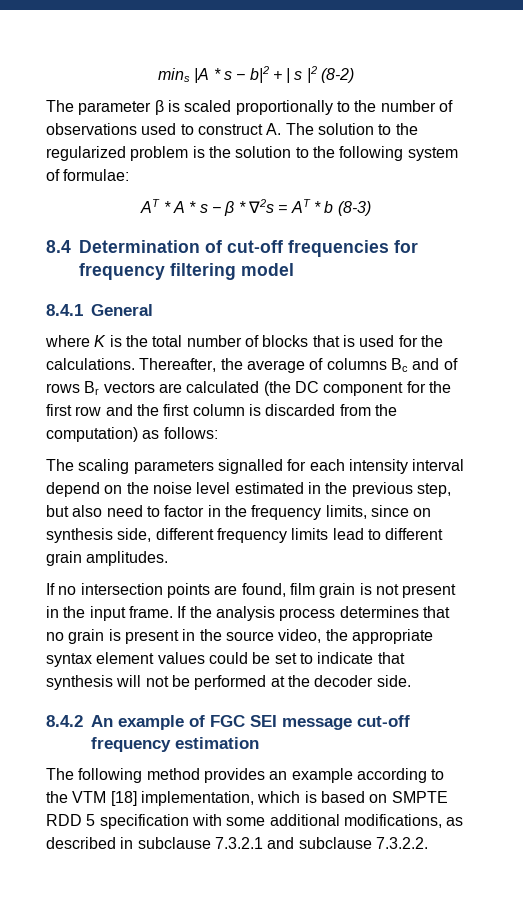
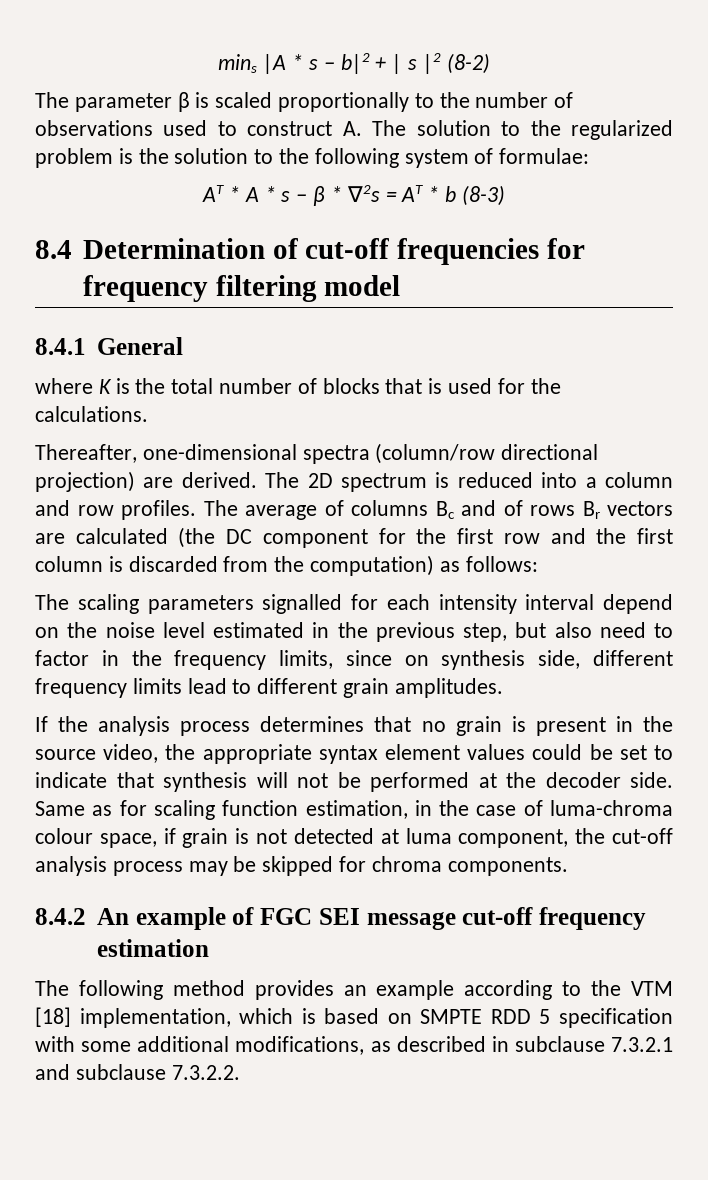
[139,358,243,372] Thereafter, the -> [35,443,599,464] [35,471,673,492] [35,500,238,520] // Thereafter, one-dimensional spectra (column/row directional projection) are derived. The 2D spectrum is reduced into a column and row profiles. The
[58,583,457,598] [46,606,187,621] no intersection points are found, film grain is not present in the input frame. If -> (48, 724) none
(411, 681) none -> [35,800,673,820] [35,828,673,848] [35,856,568,876] Same as for scaling function estimation, in the case of luma-chroma colour space, if grain is not detected at luma component, the cut-off analysis process may be skipped for chroma components.

